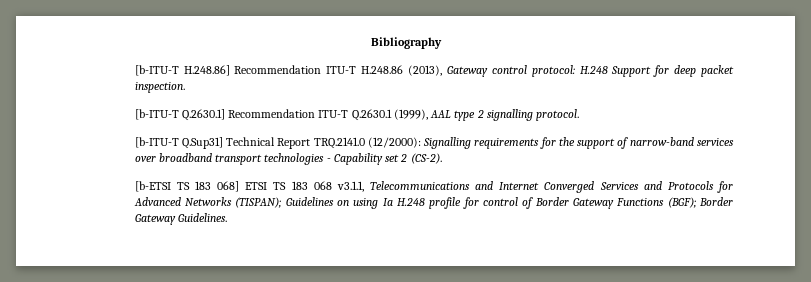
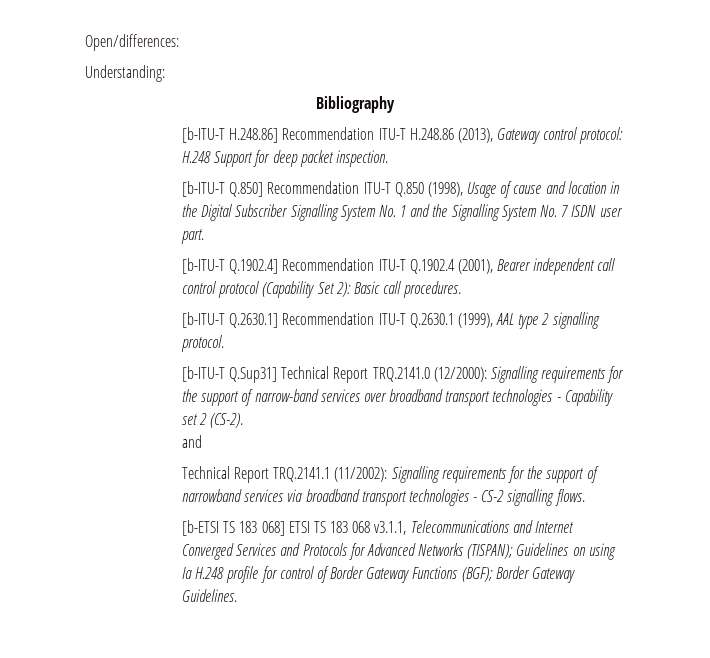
(370, 43) none -> [85,34,179,51] [85,65,165,82] Open/differences: // Understanding: //
(185, 87) none -> [181,181,620,198] [181,204,623,221] [180,229,204,244] [181,258,616,275] [181,281,462,298] // [b-ITU-T Q.850] Recommendation ITU-T Q.850 (1998), Usage of cause and location in the Digital Subscriber Signalling System No. 1 and the Signalling System No. 7 ISDN user part. // [b-ITU-T Q.1902.4] Recommendation ITU-T Q.1902.4 (2001), Bearer independent call control protocol (Capability Set 2): Basic call procedures.
(442, 158) none -> [181,435,202,448] [181,466,599,483] [181,489,585,506] // and // Technical Report TRQ.2141.1 (11/2002): Signalling requirements for the support of narrowband services via broadband transport technologies - CS-2 signalling flows.

